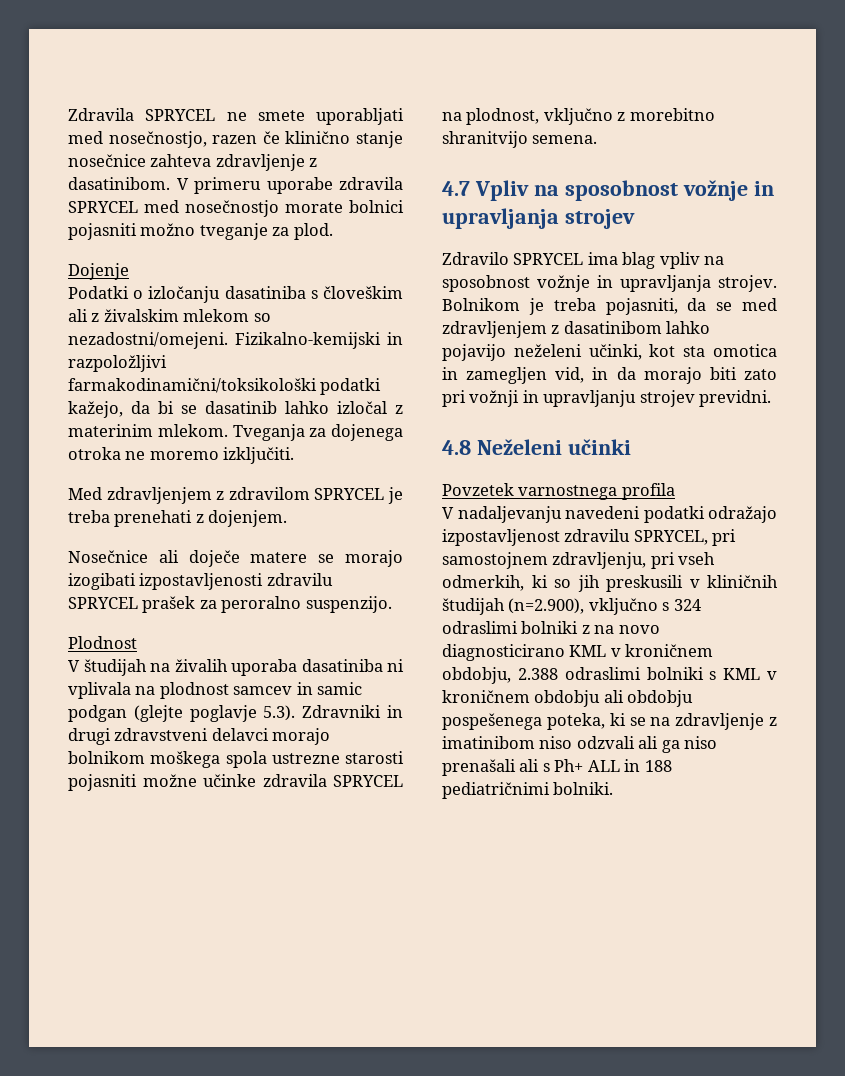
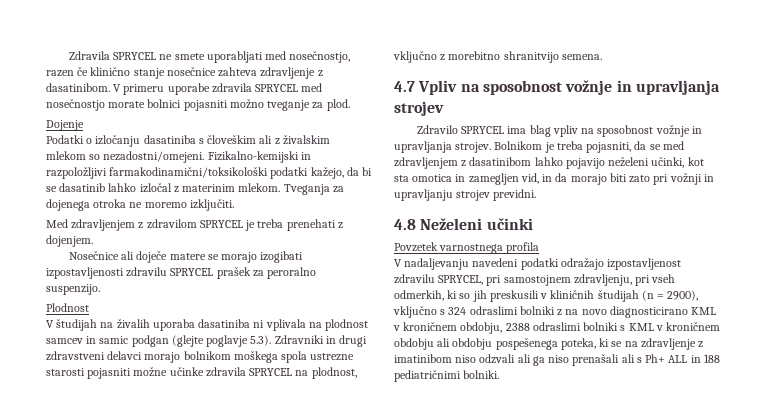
[508,598,585,614] (n=2.900), -> [641,290,699,301] (n = 2900),
[517,668,558,680] 2.388 -> [505,323,530,331] 2388

